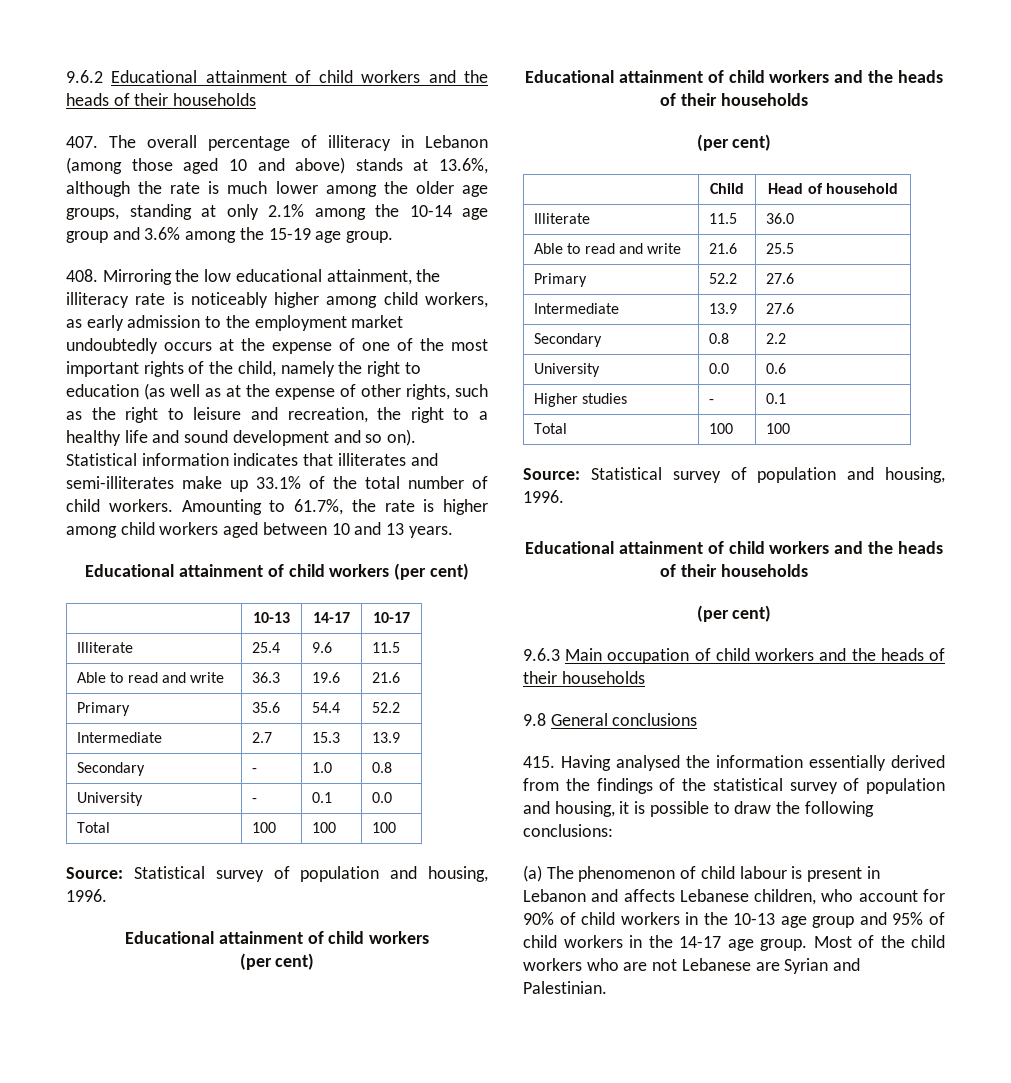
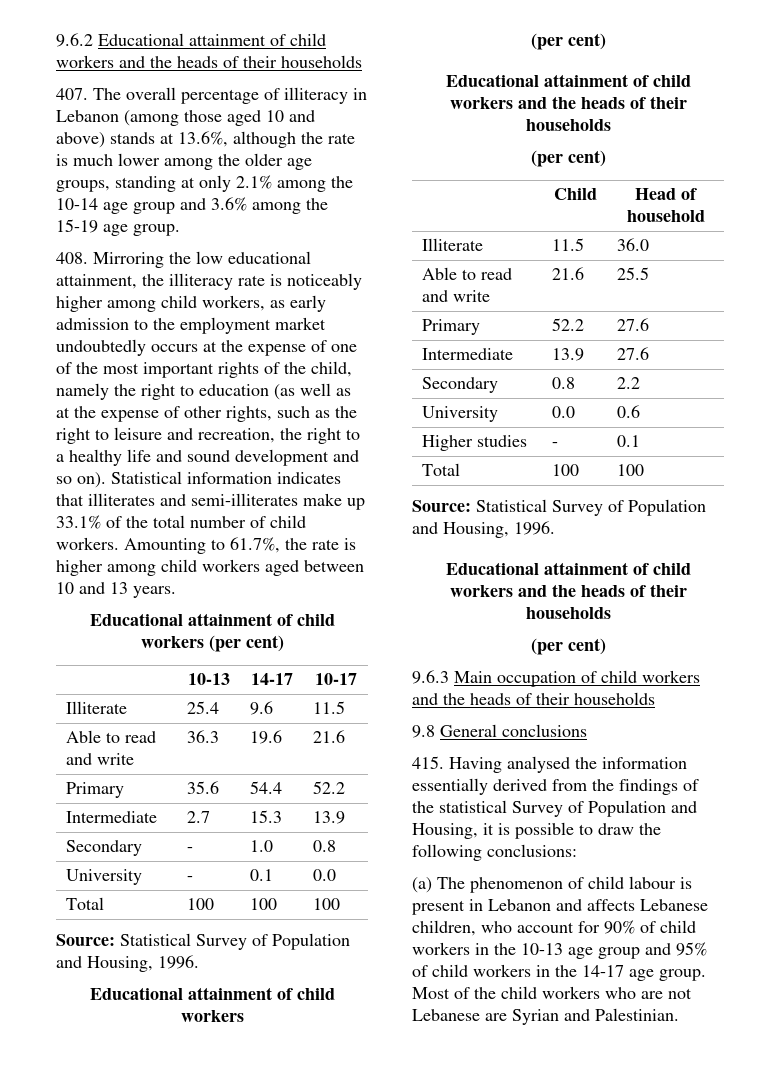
[215,866,488,882] survey of population and housing, -> [196,933,350,950] [56,956,153,972] Survey of Population and Housing,
[672,467,945,483] survey of population and housing, -> [552,499,706,516] [412,522,509,538] Survey of Population and Housing,
[789,778,945,794] [523,801,615,817] survey of population and housing, -> [512,800,697,817] [412,823,478,839] Survey of Population and Housing,

